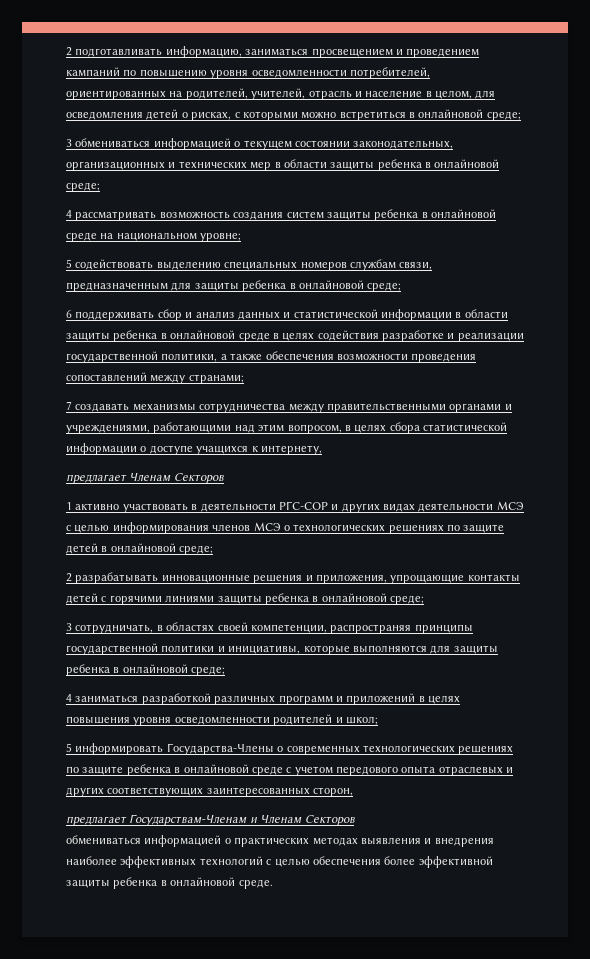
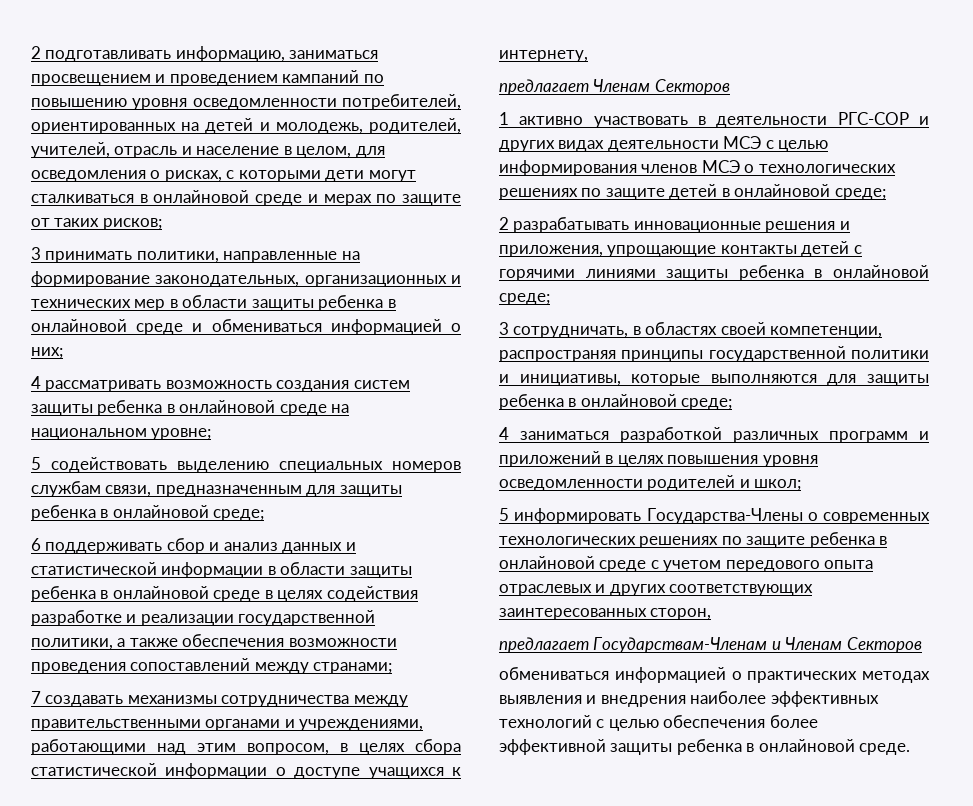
(183, 94) none -> [205,118,363,134] детей и молодежь,
[146,109,179,120] детей -> (146, 176) none
[301,109,521,121] [66,138,350,150] можно встретиться в онлайновой среде; // 3 обмениваться информацией о текущем состоянии -> [325,170,416,182] [31,190,461,206] [31,218,162,230] [31,247,360,263] [31,271,150,287] дети могут сталкиваться в онлайновой среде и мерах по защите от таких рисков; // 3 принимать политики, направленные на формирование
[66,182,100,192] среде; -> [136,319,461,335] [31,347,63,359] среде и обмениваться информацией о них;

